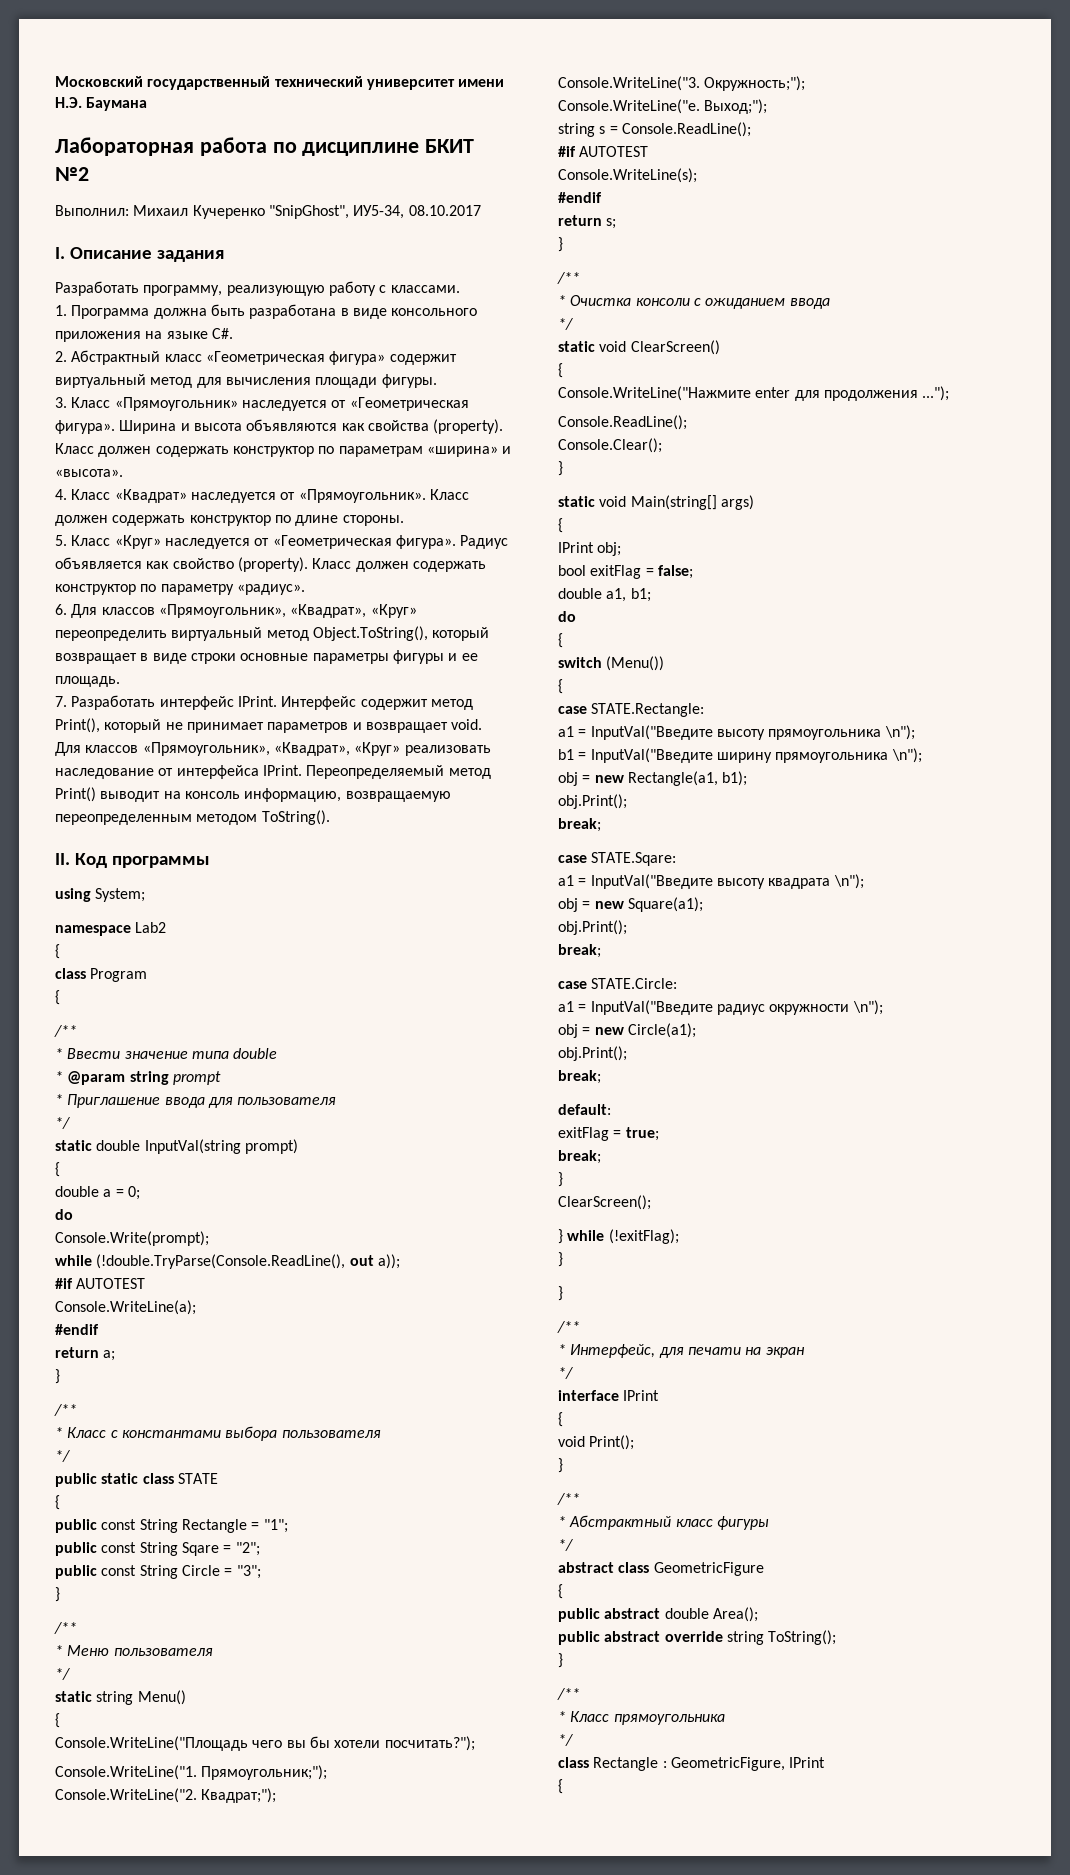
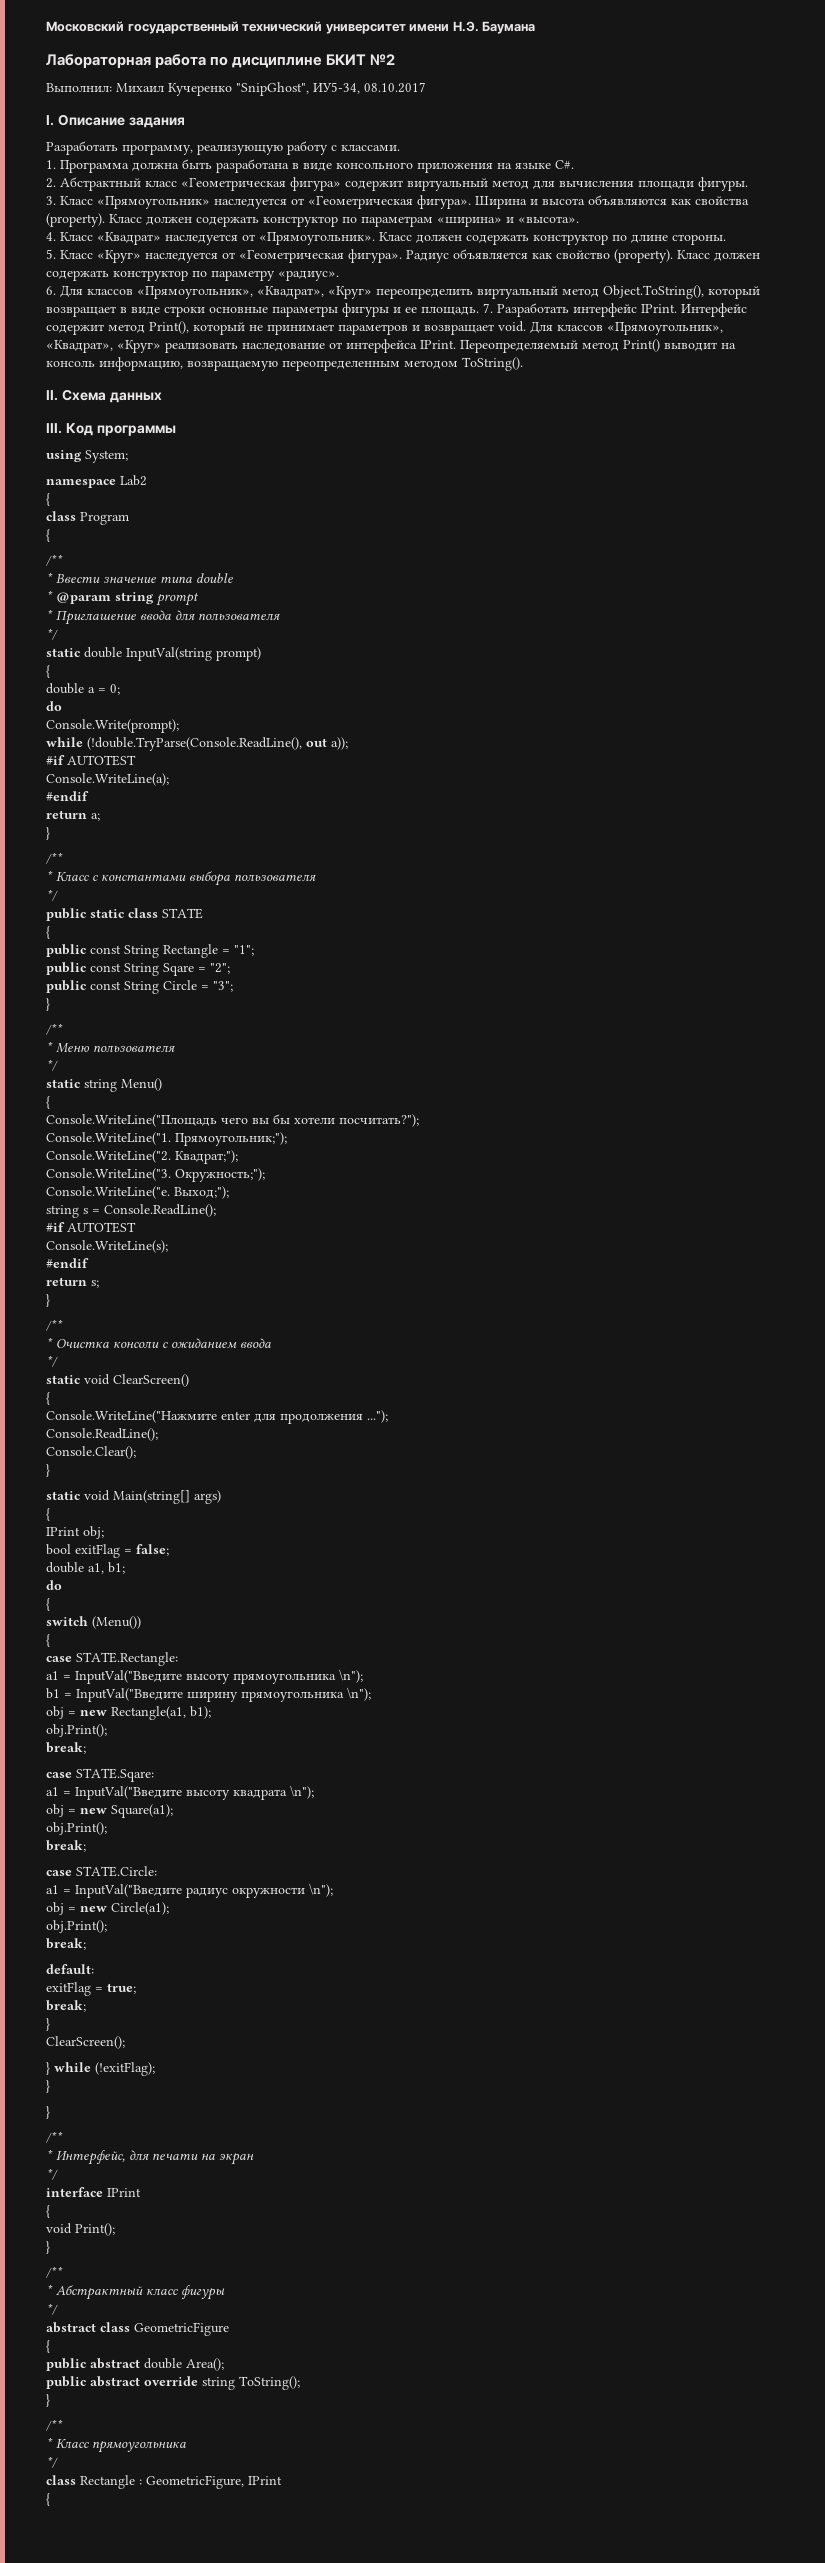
(120, 681) // -> (479, 311) none
(70, 859) none -> [61,389,162,403] [46,423,62,434] Схема данных // III.

